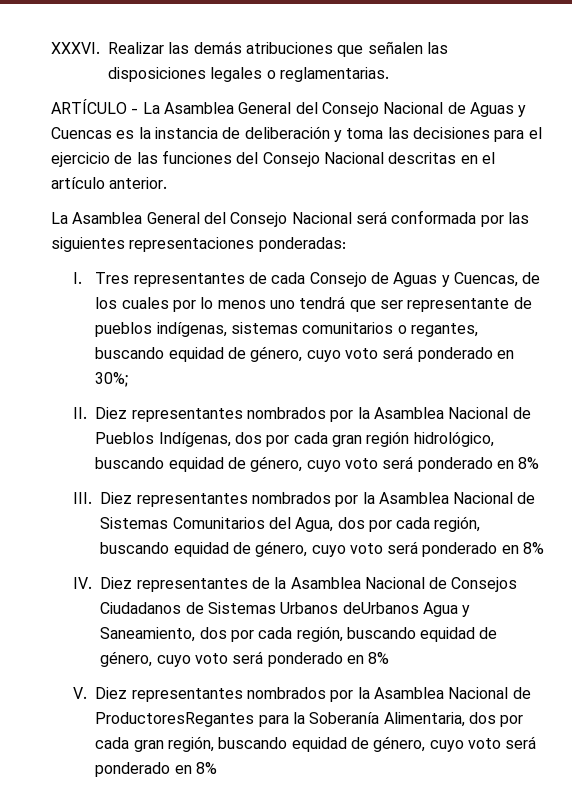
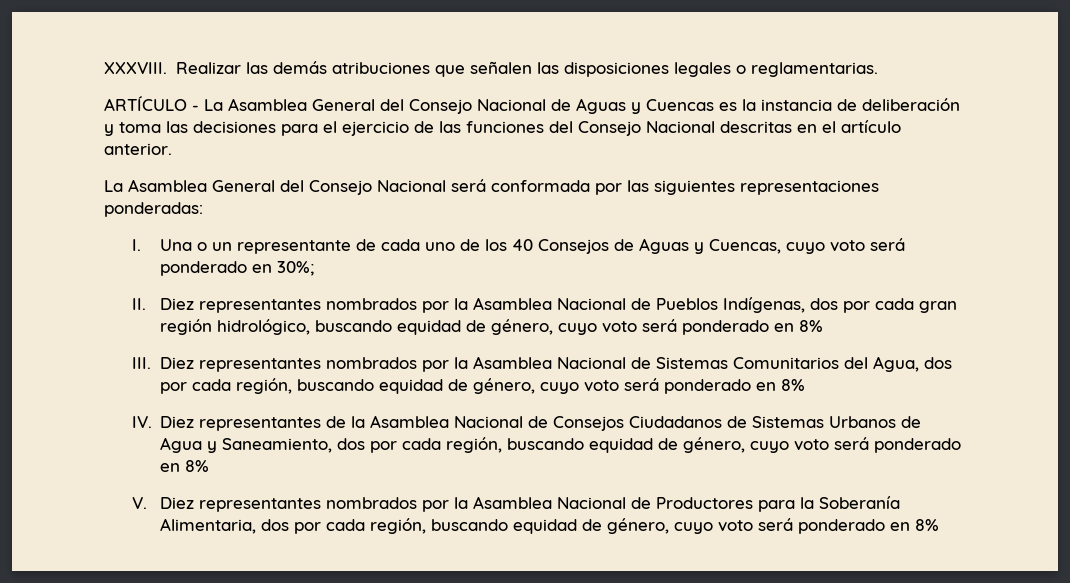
[51,42,100,54] XXXVI. -> [104,62,167,74] XXXVIII.
[95,272,541,287] [95,296,532,312] [95,322,479,337] [95,346,303,362] Tres representantes de cada Consejo de Aguas y Cuencas, de los cuales por lo menos uno tendrá que ser representante de pueblos indígenas, sistemas comunitarios o regantes, buscando equidad de género, -> [159,238,781,254] Una o un representante de cada uno de los 40 Consejos de Aguas y Cuencas,
[342,602,419,614] deUrbanos -> [901,416,922,428] de
[95,712,255,727] ProductoresRegantes -> [655,497,753,509] Productores
[133,740,164,752] gran -> (365, 525) none

